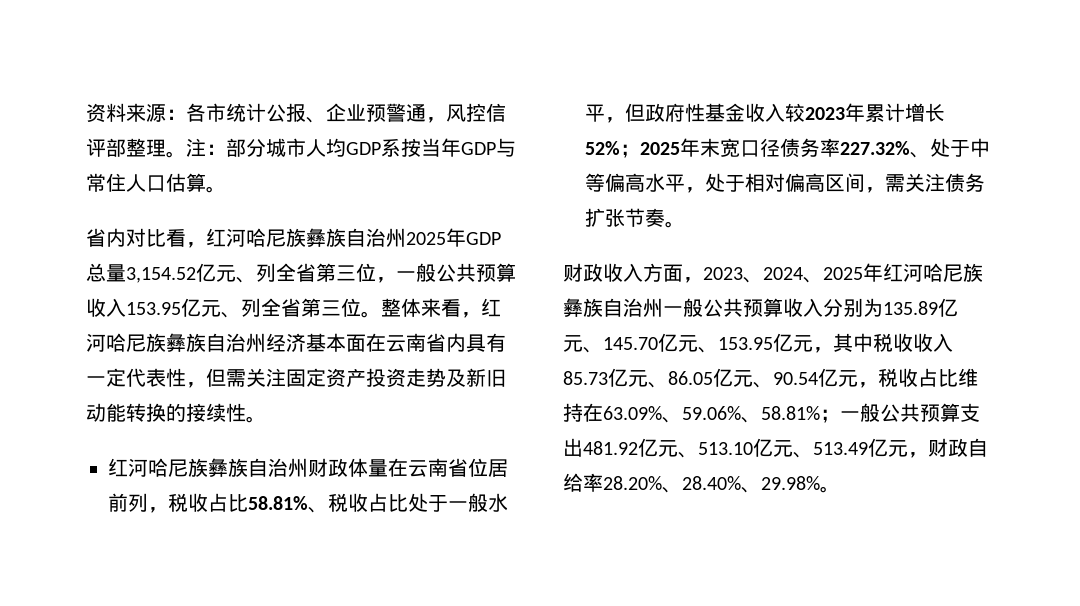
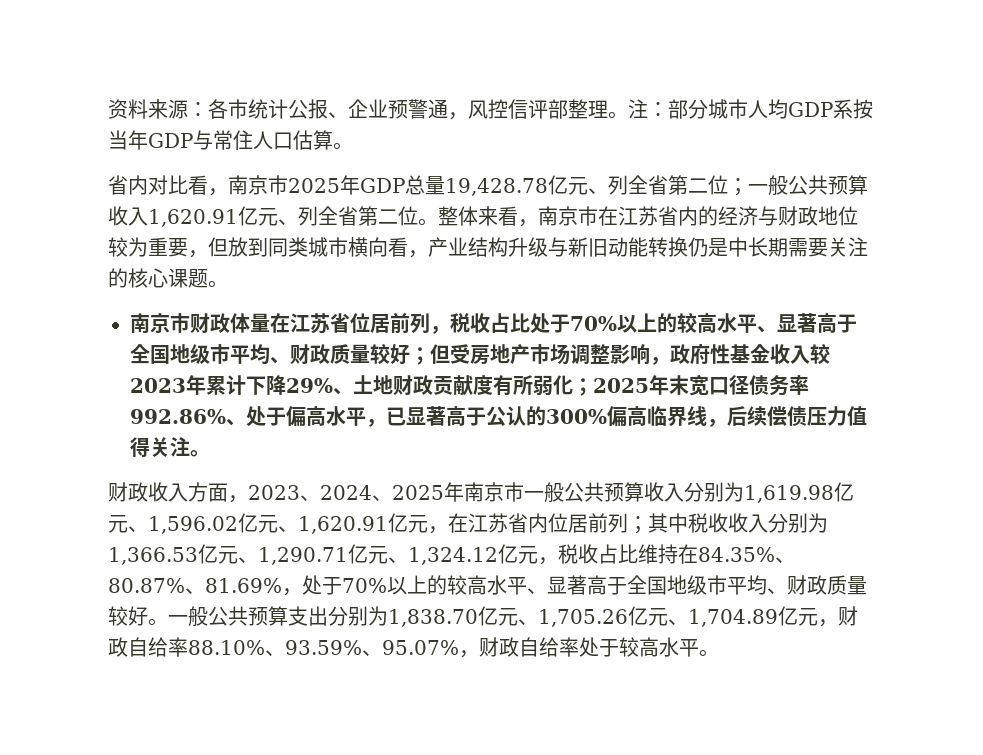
[206,228,406,248] 红河哈尼族彝族自治州 -> [228,175,288,195] 南京市
[126,263,516,283] [86,298,341,318] 3,154.52亿元、列全省第三位，一般公共预算收入153.95亿元、列全省第三 -> [445,175,868,196] [108,206,398,227] 19,428.78亿元、列全省第二位；一般公共预算收入1,620.91亿元、列全省第二
[481,298,501,317] [86,333,506,353] [86,368,506,388] [86,403,266,423] [108,458,308,478] 红河哈尼族彝族自治州经济基本面在云南省内具有一定代表性，但需关注固定资产投资走势及新旧动能转换的接续性。 // 红河哈尼族彝族自治州 -> [538,206,858,226] [108,237,868,258] [108,268,228,288] [130,313,190,333] 南京市在江苏省内的经济与财政地位较为重要，但放到同类城市横向看，产业结构升级与新旧动能转换仍是中长期需要关注的核心课题。 // 南京市
[408,458,448,477] 云南 -> [290,313,330,334] 江苏
[248,493,508,513] [585,103,645,123] 58.81%、税收占比处于一般水平，但 -> [530,312,857,334] [130,343,670,365] 处于70%以上的较高水平、显著高于全国地级市平均、财政质量较好；但受房地产市场调整影响，
[905,103,945,122] [585,141,620,155] 增长52% -> [246,375,573,396] 下降29%、土地财政贡献度有所弱化
[840,138,990,158] [585,173,985,193] [585,208,665,227] 227.32%、处于中等偏高水平，处于相对偏高区间，需关注债务扩张节奏 -> [130,406,867,427] [130,437,190,457] 992.86%、处于偏高水平，已显著高于公认的300%偏高临界线，后续偿债压力值得关注
[883,263,983,282] [563,298,663,318] 红河哈尼族彝族自治州 -> [464,482,524,502] 南京市
[883,298,958,317] [563,333,953,353] [563,368,818,388] 135.89亿元、145.70亿元、153.95亿元，其中税收收入85.73亿元、86.05亿元、90.54 -> [744,482,854,503] [108,513,828,534] [108,544,498,565] 1,619.98亿元、1,596.02亿元、1,620.91亿元，在江苏省内位居前列；其中税收收入分别为1,366.53亿元、1,290.71亿元、1,324.12
[603,403,980,423] [563,438,988,458] [563,473,820,493] 63.09%、59.06%、58.81%；一般公共预算支出481.92亿元、513.10亿元、513.49亿元，财政自给率28.20%、28.40%、29.98% -> [698,547,795,563] [108,575,867,596] [108,606,858,627] [108,637,699,658] 84.35%、80.87%、81.69%，处于70%以上的较高水平、显著高于全国地级市平均、财政质量较好。一般公共预算支出分别为1,838.70亿元、1,705.26亿元、1,704.89亿元，财政自给率88.10%、93.59%、95.07%，财政自给率处于较高水平

